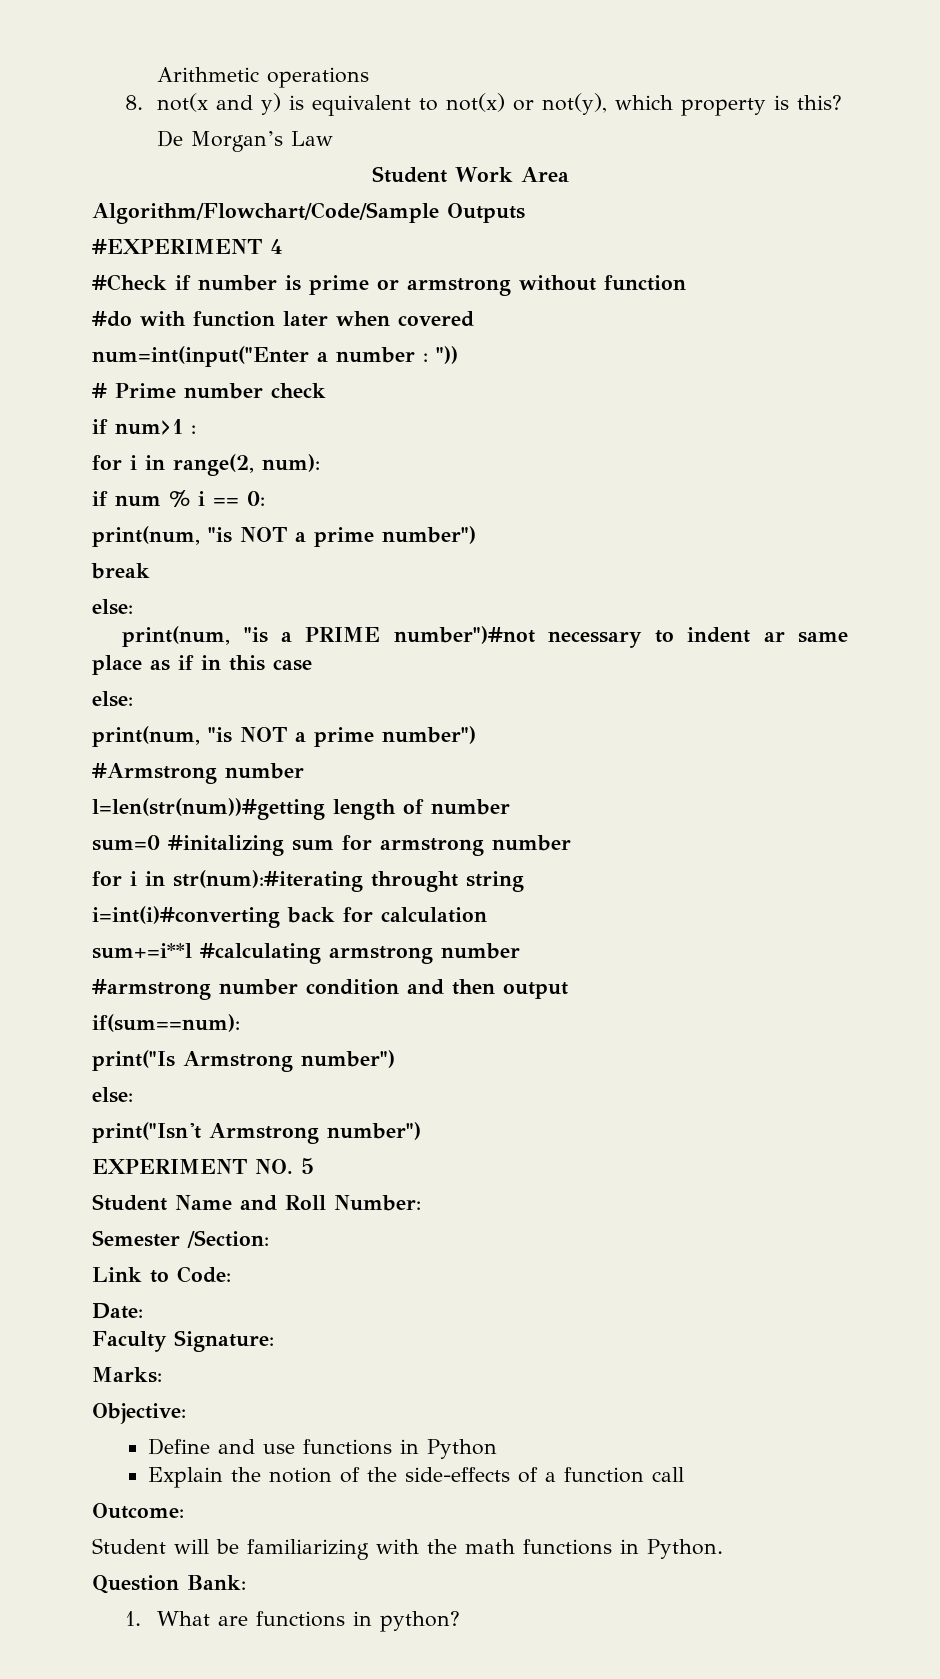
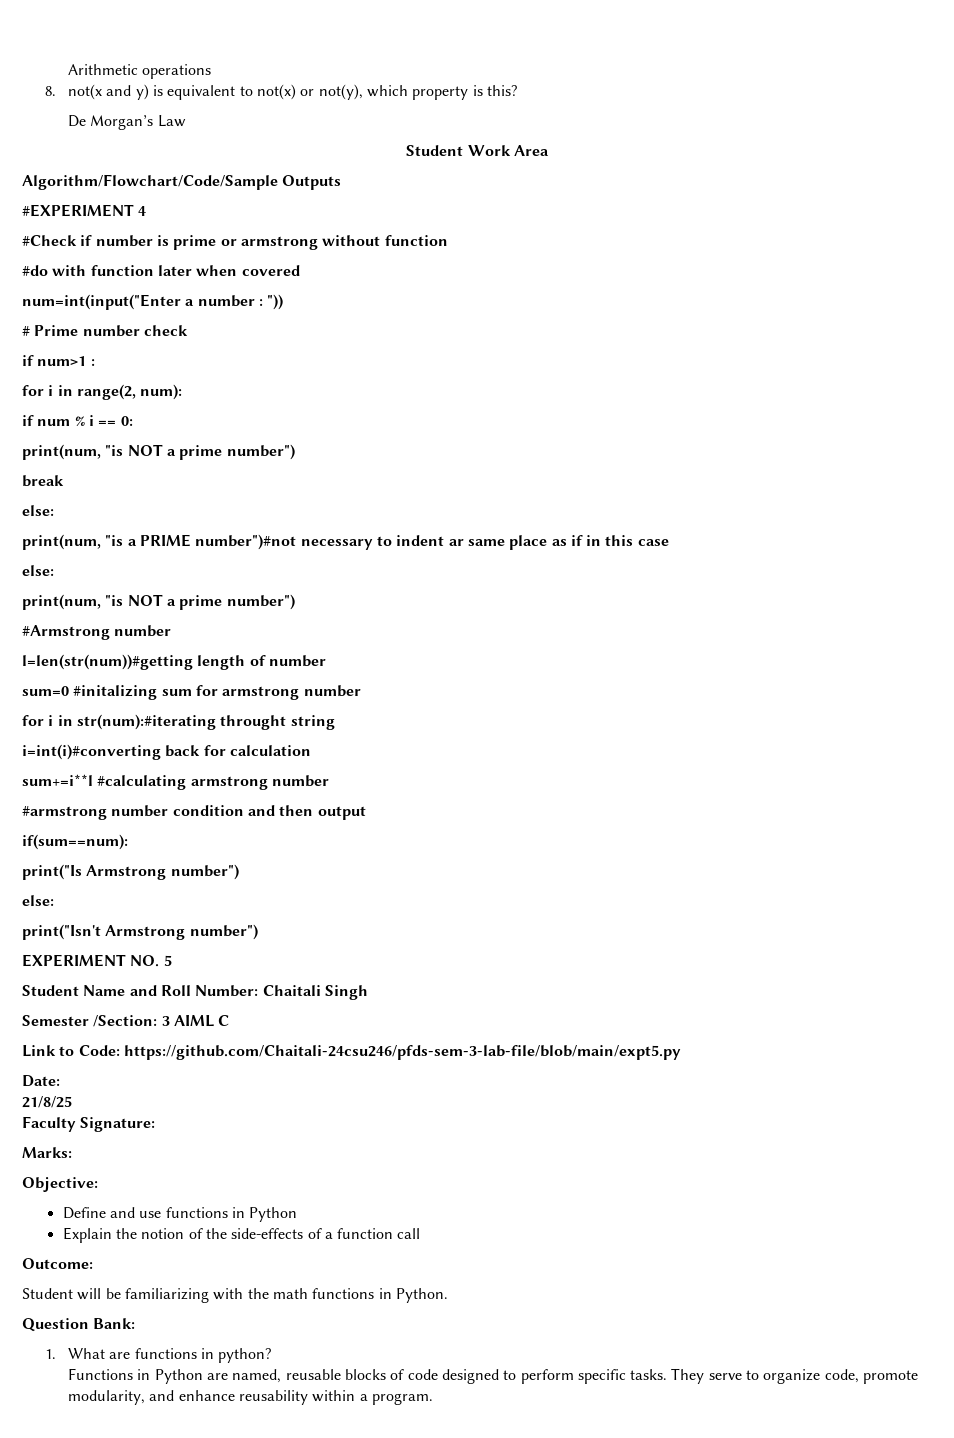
(421, 1203) none -> [262,985,368,1000] Chaitali Singh
(269, 1239) none -> [161,1015,230,1027] 3 AIML C
(231, 1274) none -> [123,1045,681,1060] https://github.com/Chaitali-24csu246/pfds-sem-3-lab-file/blob/main/expt5.py
(143, 1311) none -> [22,1096,72,1108] // 21/8/25
(461, 1621) none -> [67,1368,919,1384] [67,1390,433,1405] // Functions in Python are named, reusable blocks of code designed to perform specific tasks. They serve to organize code, promote modularity, and enhance reusability within a program.

